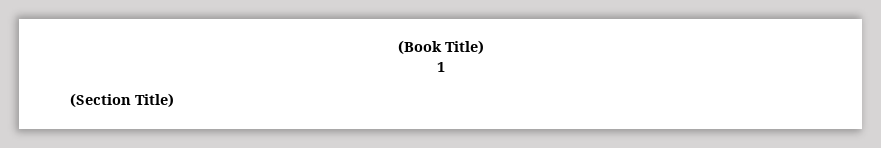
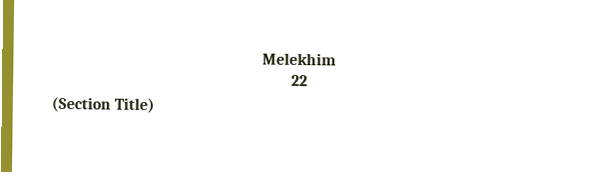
[397,40,484,55] [436,62,445,72] (Book Title) // 1 -> [262,52,336,66] [290,74,308,87] Melekhim // 22

